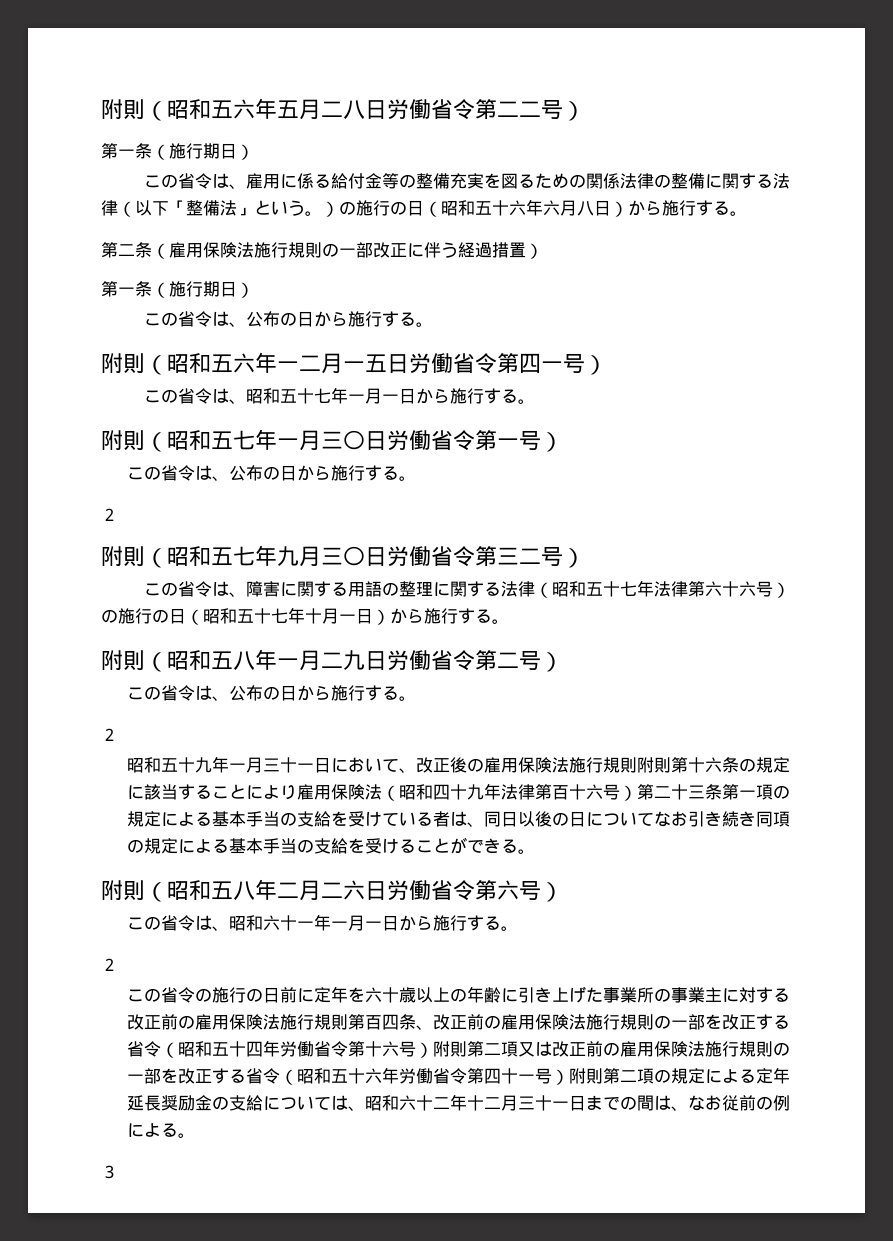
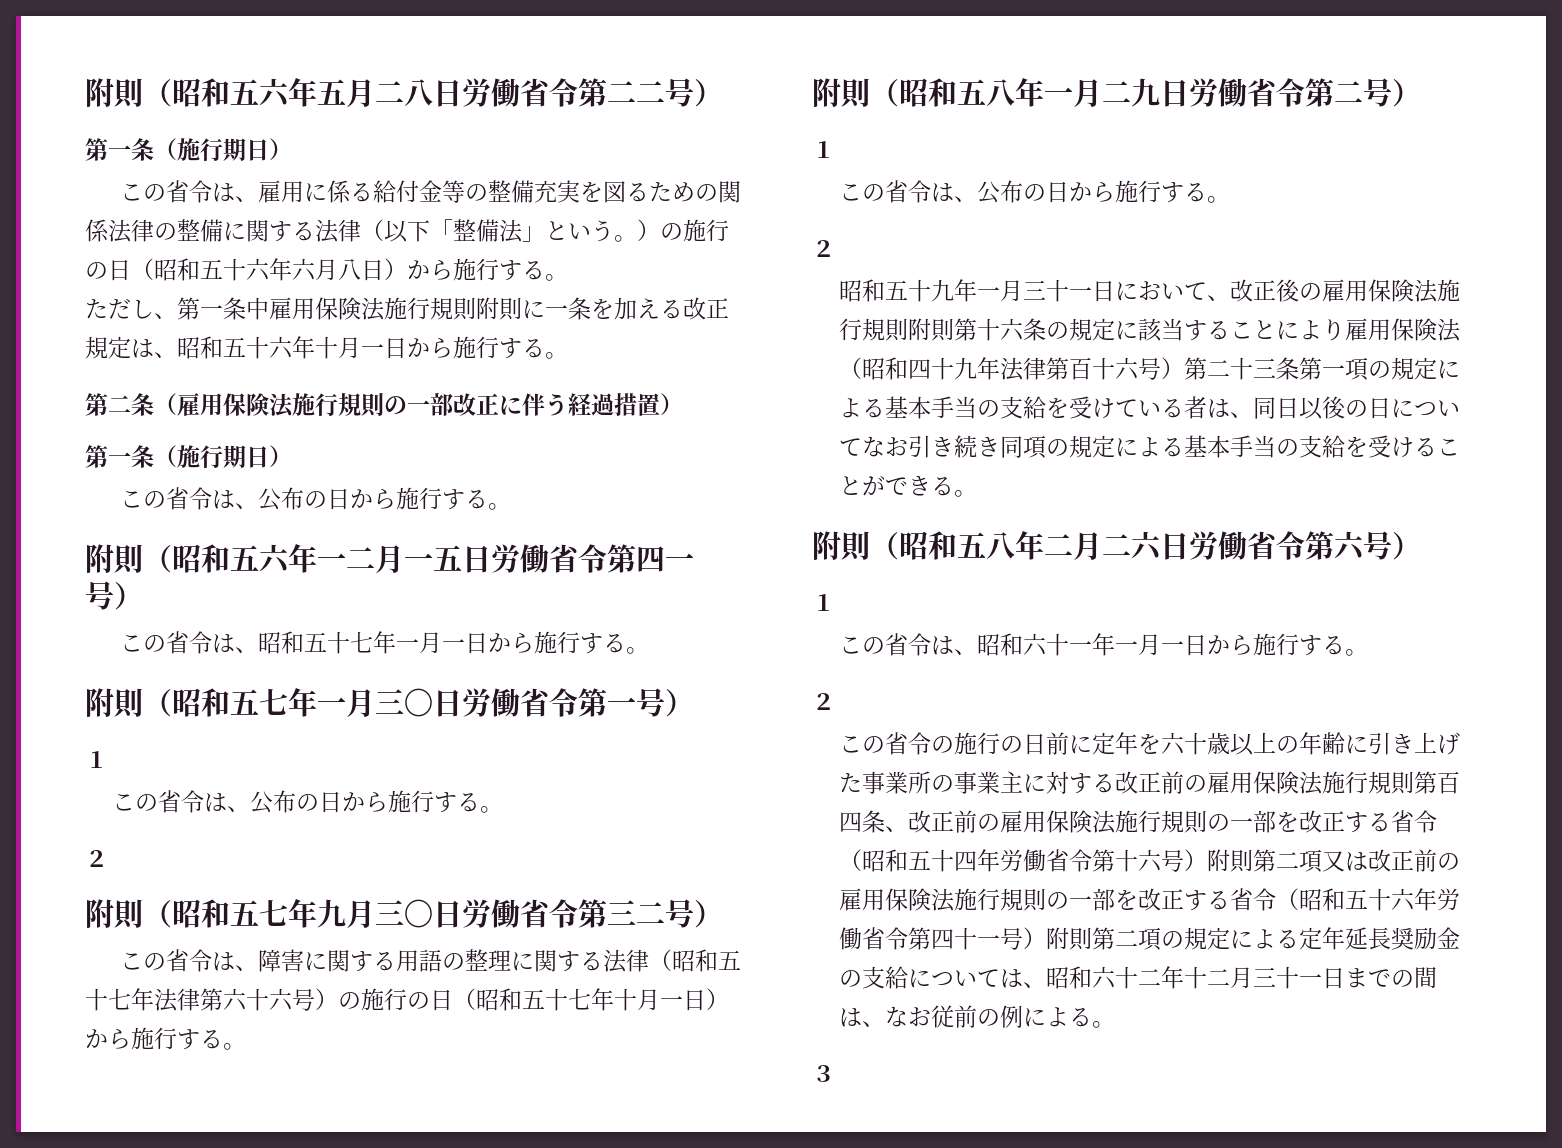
(747, 213) none -> [85,297,729,321] [85,336,568,359] // ただし、第一条中雇用保険法施行規則附則に一条を加える改正規定は、昭和五十六年十月一日から施行する。
(563, 442) none -> [85,751,108,768] // １
(563, 662) none -> [812,141,835,158] // １
(563, 892) none -> [812,594,835,611] // １

